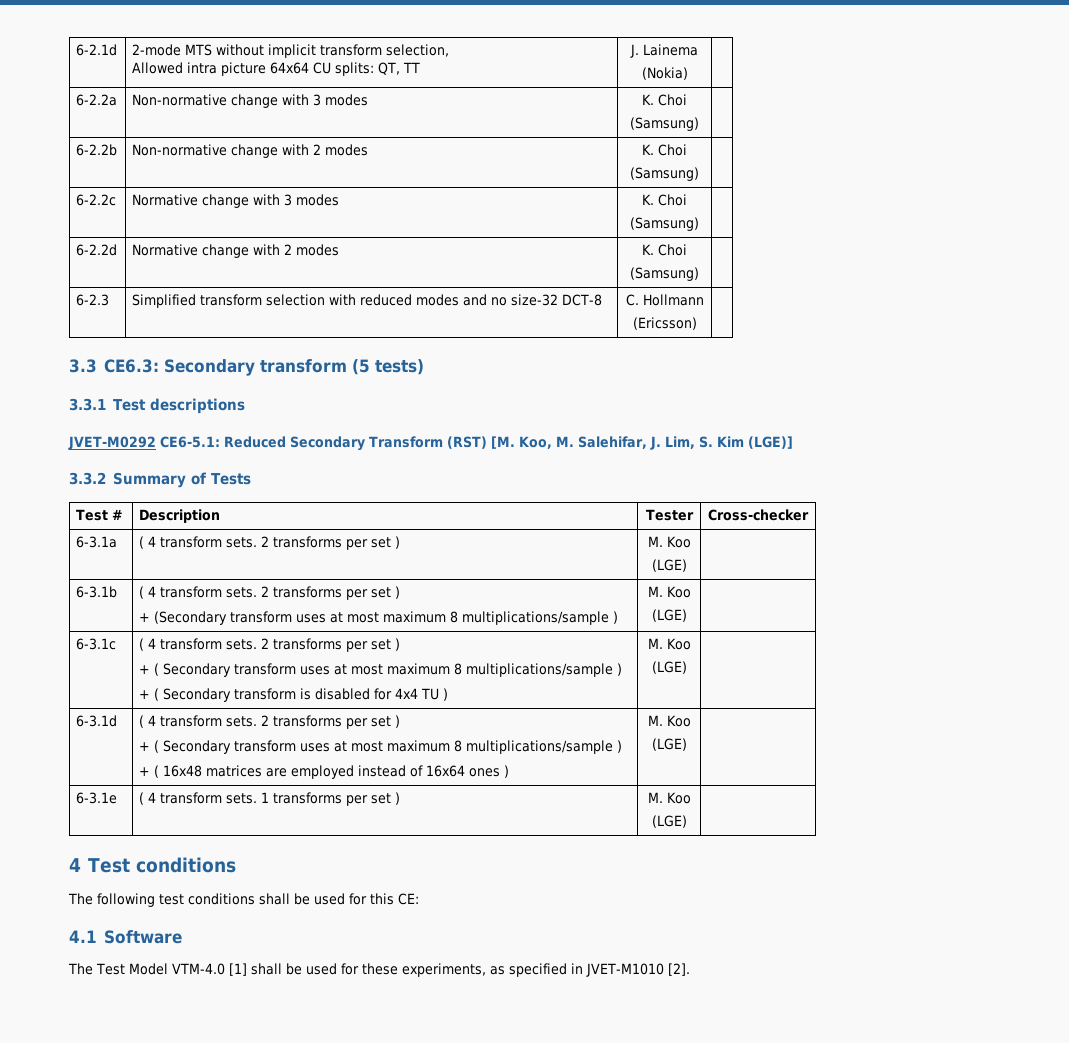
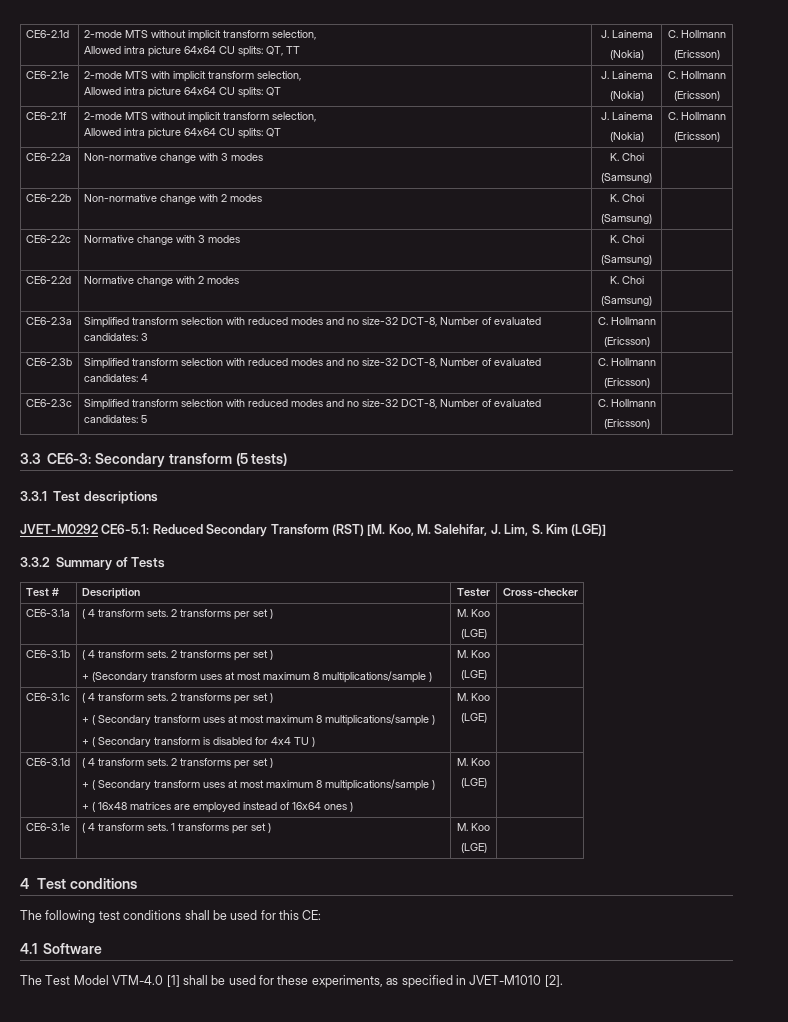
[76,44,118,56] 6-2.1d -> [25,30,69,38] CE6-2.1d
[76,94,118,106] // 6-2.2a -> [668,30,726,38] [674,50,720,60] [25,71,69,79] [83,71,301,82] [83,87,281,98] [600,71,653,79] [609,91,644,101] [668,71,726,79] [674,91,720,101] [25,112,67,120] [83,112,316,123] [83,128,281,139] [600,112,653,120] [609,132,644,142] [668,112,726,120] [674,132,720,142] [25,153,71,161] C. Hollmann // (Ericsson) // CE6-2.1e | 2-mode MTS with implicit transform selection, // Allowed intra picture 64x64 CU splits: QT | J. Lainema // (Nokia) | C. Hollmann // (Ericsson) // CE6-2.1f | 2-mode MTS without implicit transform selection, // Allowed intra picture 64x64 CU splits: QT | J. Lainema // (Nokia) | C. Hollmann // (Ericsson) // CE6-2.2a
[76,144,118,156] 6-2.2b -> [25,194,71,202] CE6-2.2b
[76,194,117,206] 6-2.2c -> [25,235,71,243] CE6-2.2c
[76,244,118,256] 6-2.2d -> [25,276,71,284] CE6-2.2d
[76,294,110,306] [132,294,603,308] 6-2.3 | Simplified transform selection with reduced modes and no size-32 DCT-8 -> [25,317,72,325] [83,317,541,328] [83,333,148,341] [597,317,656,325] [603,337,650,347] [25,358,72,366] [83,358,541,369] [83,374,148,382] [597,358,656,366] [603,378,650,388] [25,399,72,407] [83,399,541,410] [83,415,147,423] CE6-2.3a | Simplified transform selection with reduced modes and no size-32 DCT-8, Number of evaluated candidates: 3 | C. Hollmann // (Ericsson) | // CE6-2.3b | Simplified transform selection with reduced modes and no size-32 DCT-8, Number of evaluated candidates: 4 | C. Hollmann // (Ericsson) | // CE6-2.3c | Simplified transform selection with reduced modes and no size-32 DCT-8, Number of evaluated candidates: 5
[103,359,159,373] CE6.3: -> [47,453,92,464] CE6-3:
[76,536,118,548] 6-3.1a -> [25,609,70,617] CE6-3.1a
[76,586,118,598] 6-3.1b -> [25,650,70,658] CE6-3.1b
[76,638,117,650] 6-3.1c -> [25,693,70,701] CE6-3.1c
[76,715,118,727] 6-3.1d -> [25,758,70,766] CE6-3.1d
[76,792,118,804] 6-3.1e -> [25,823,70,831] CE6-3.1e

